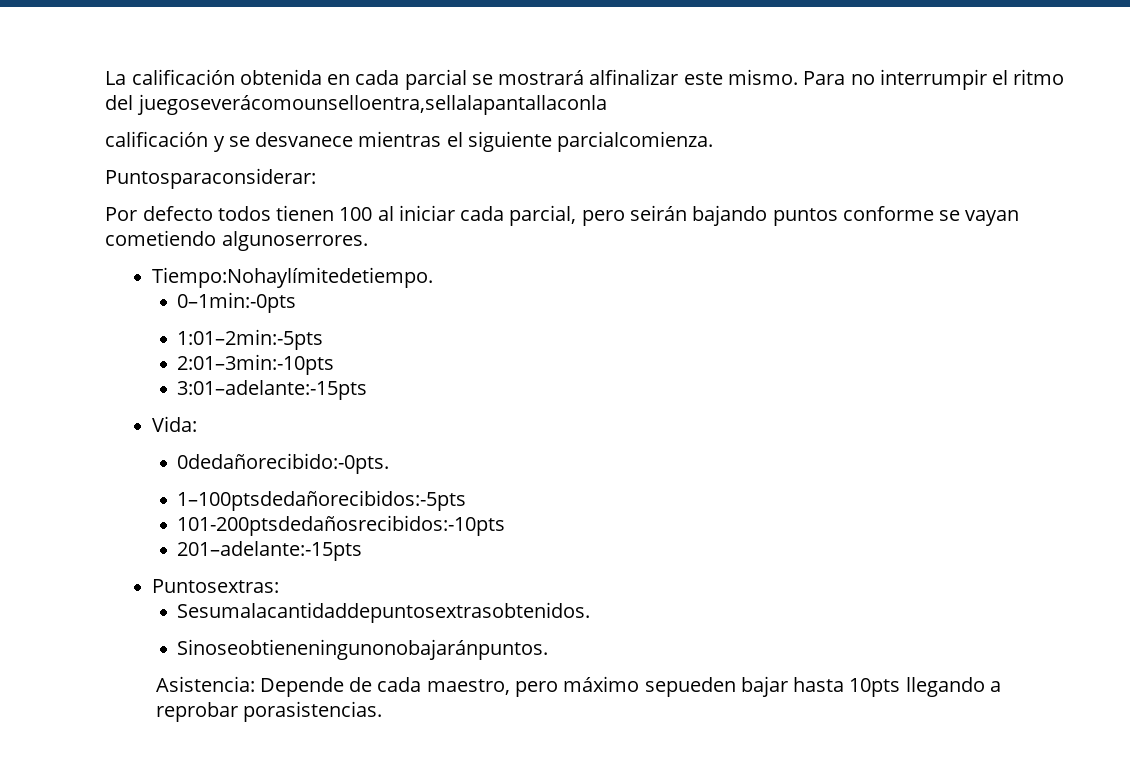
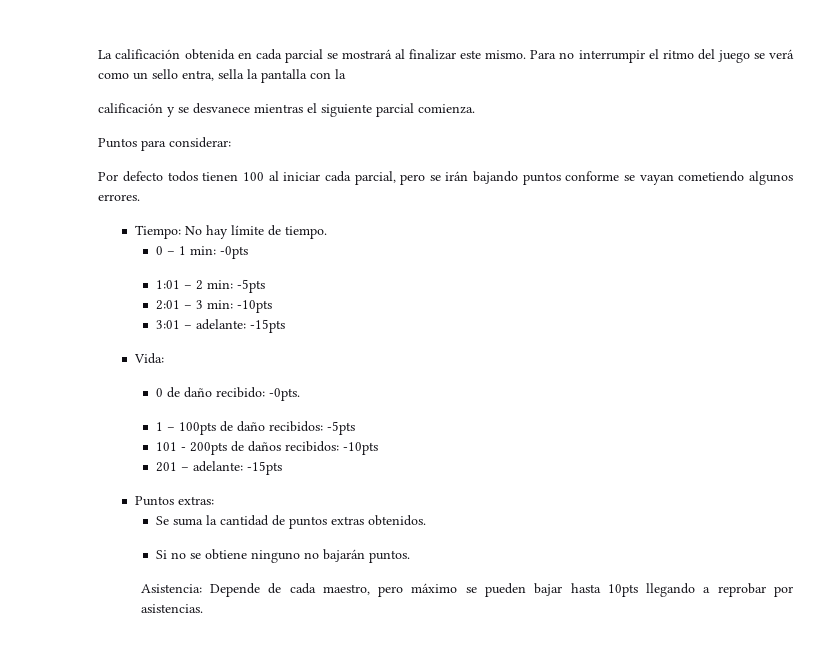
[589,69,679,85] alfinalizar -> [394,49,457,60] al finalizar
[136,94,607,115] juegoseverácomounselloentra,sellalapantallaconla -> [717,49,794,63] [98,69,347,83] juego se verá como un sello entra, sella la pantalla con la
[557,131,714,152] [105,168,317,189] parcialcomienza. // Puntosparaconsiderar: -> [376,103,476,117] [98,137,232,151] parcial comienza. // Puntos para considerar:
[629,205,687,221] seirán -> [429,171,469,181] se irán
[221,231,368,251] [151,267,433,288] [177,292,297,313] [177,329,324,350] [177,354,335,375] [177,380,368,400] [151,416,197,432] [177,453,390,474] [177,490,467,511] [177,515,506,536] [177,541,363,561] [151,579,279,593] [177,602,591,623] [177,639,549,660] algunoserrores. // Tiempo:Nohaylímitedetiempo. // 0–1min:-0pts // 1:01–2min:-5pts // 2:01–3min:-10pts // 3:01–adelante:-15pts // Vida: // 0dedañorecibido:-0pts. // 1–100ptsdedañorecibidos:-5pts // 101-200ptsdedañosrecibidos:-10pts // 201–adelante:-15pts // Puntosextras: // Sesumalacantidaddepuntosextrasobtenidos. // Sinoseobtieneningunonobajaránpuntos. -> [749,171,794,185] [98,194,141,201] [134,225,327,239] [156,246,249,259] [156,279,266,293] [156,300,273,313] [156,319,286,333] [133,353,164,364] [156,387,301,401] [156,421,356,435] [156,441,379,455] [156,461,283,475] [134,496,214,506] [156,515,427,529] [156,549,411,563] algunos errores. // Tiempo: No hay límite de tiempo. // 0 – 1 min: -0pts // 1:01 – 2 min: -5pts // 2:01 – 3 min: -10pts // 3:01 – adelante: -15pts // Vida: // 0 de daño recibido: -0pts. // 1 – 100pts de daño recibidos: -5pts // 101 - 200pts de daños recibidos: -10pts // 201 – adelante: -15pts // Puntos extras: // Se suma la cantidad de puntos extras obtenidos. // Si no se obtiene ninguno no bajarán puntos.
[644,677,736,697] sepueden -> [465,583,526,597] se pueden
[242,701,382,722] porasistencias. -> [774,586,794,597] [140,604,203,613] por asistencias.

